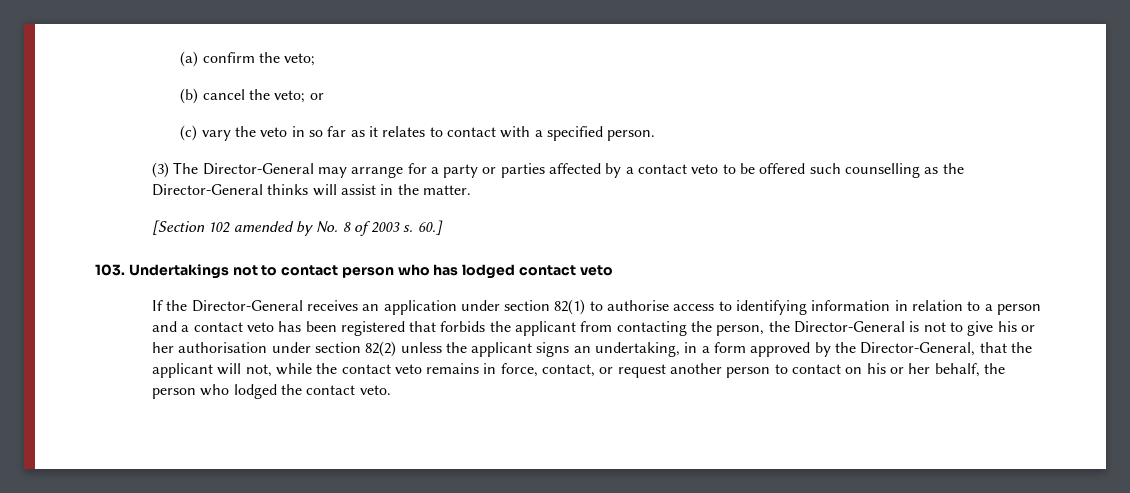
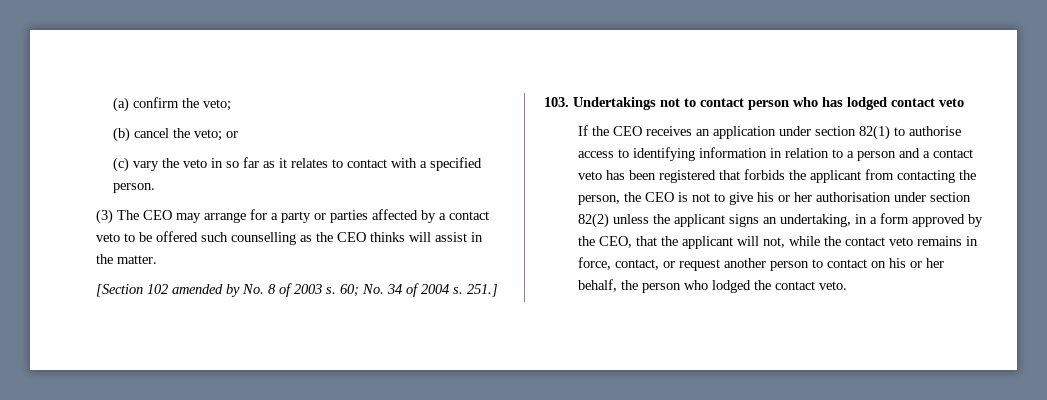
[202,163,314,175] Director-General -> [143,210,173,220] CEO
[151,184,263,196] Director-General -> [337,232,367,242] CEO
[417,220,443,235] 60.] -> [340,283,499,297] 60; No. 34 of 2004 s. 251.]
[191,300,303,312] Director-General -> [613,126,643,136] CEO
[794,321,906,333] Director-General -> [645,192,675,202] CEO
[860,342,976,356] Director-General, -> [599,236,633,248] CEO,

